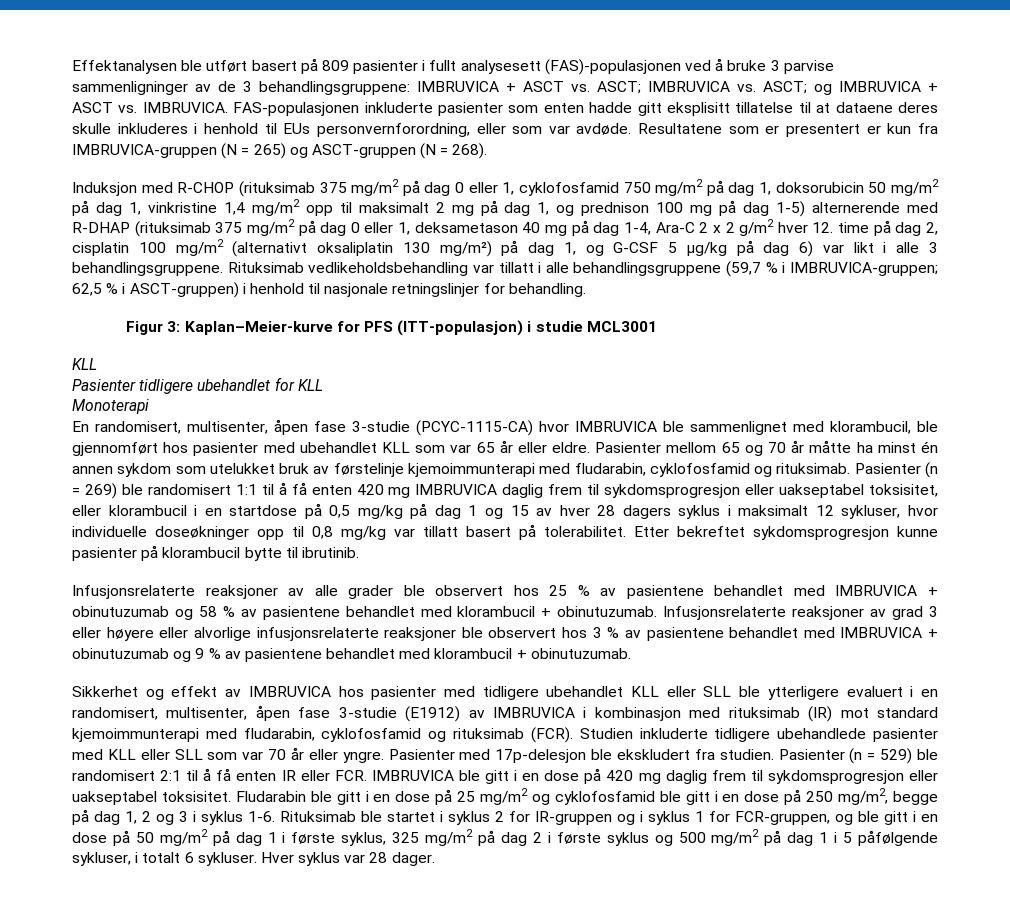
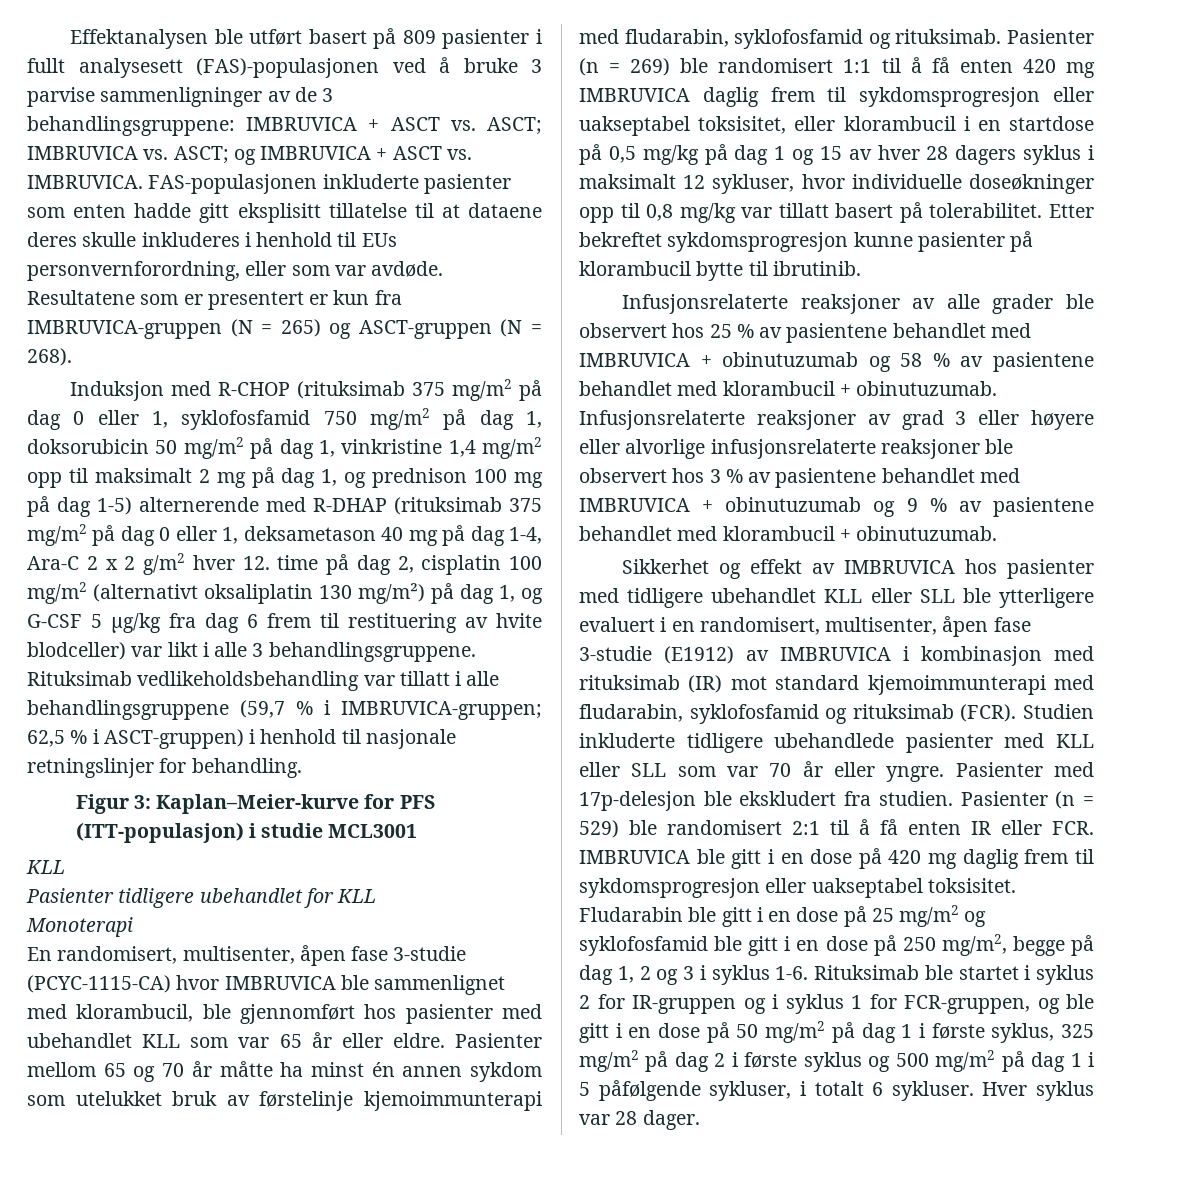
[518,182,619,196] cyklofosfamid -> [181,410,311,430] syklofosfamid
[736,240,814,257] på dag 6) -> [169,613,542,633] [27,642,126,660] fra dag 6 frem til restituering av hvite blodceller)
[649,463,750,477] cyklofosfamid -> [734,29,864,49] syklofosfamid
[321,728,422,742] cyklofosfamid -> [689,704,819,724] syklofosfamid
[554,791,655,805] cyklofosfamid -> [579,936,708,956] syklofosfamid

